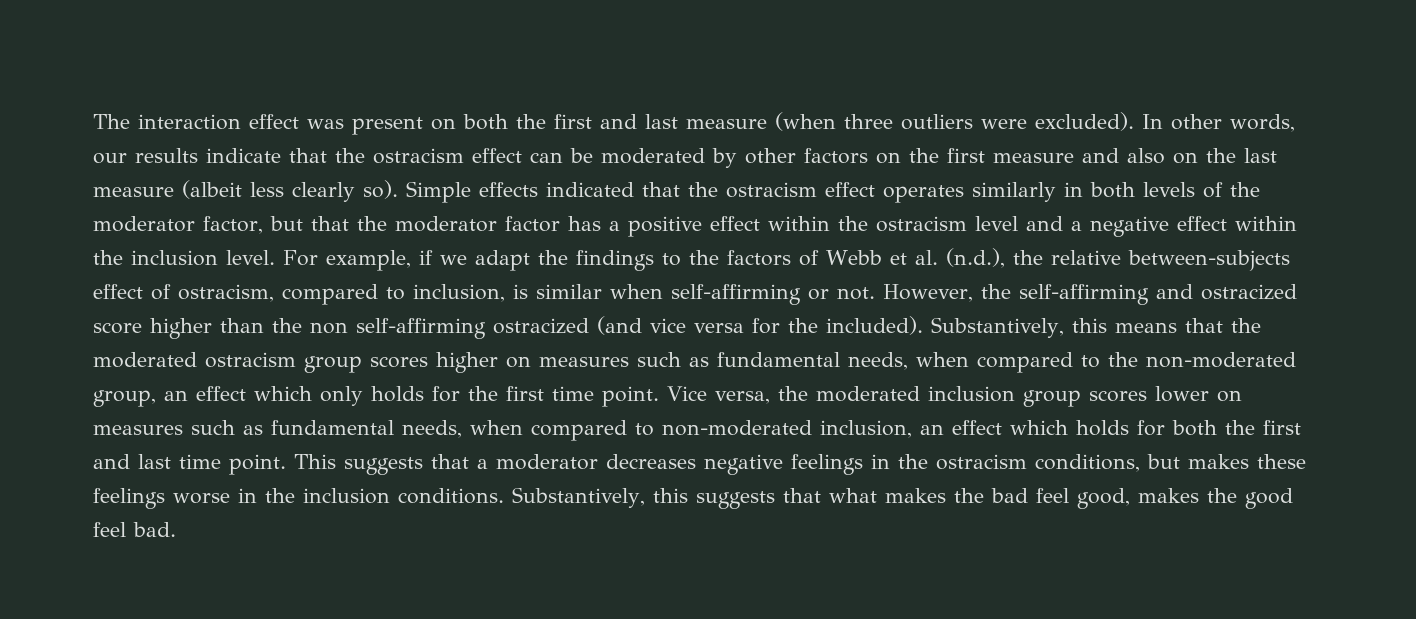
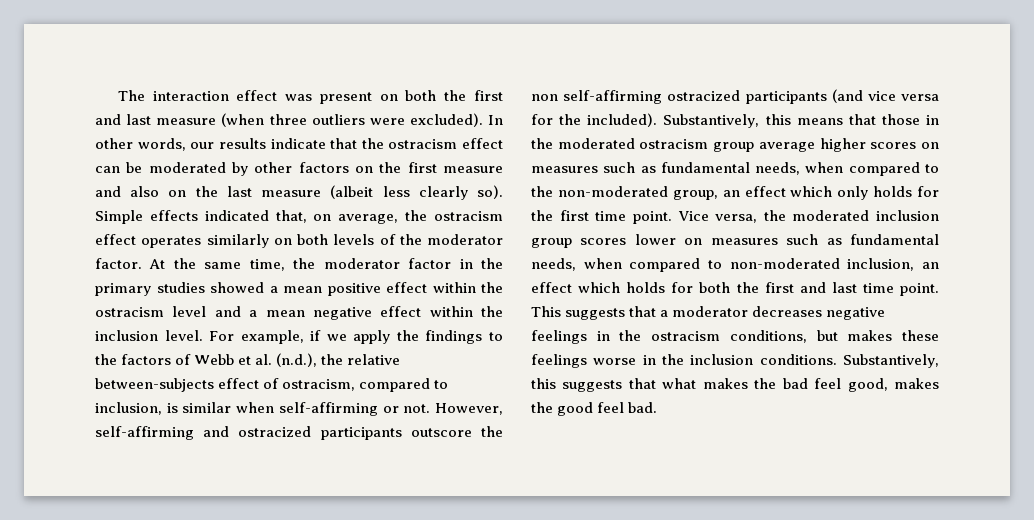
[642,182,680,197] that -> [275,210,399,224] that, on average,
[1064,182,1083,197] in -> [273,238,292,245] on
[203,216,620,234] factor, but that the moderator factor has a -> [95,258,504,271] [95,282,322,296] factor. At the same time, the moderator factor in the primary studies showed a mean
(1082, 226) none -> [265,310,305,317] mean
[475,250,530,271] adapt -> [353,330,391,344] apply
[980,284,1011,299] the -> (504, 409) none
[93,318,264,339] score higher than -> [320,427,472,440] participants outscore
(589, 326) none -> [745,91,827,104] participants
(1223, 325) none -> [881,114,939,125] those in
[370,352,498,373] scores higher -> [758,138,917,152] average higher scores

